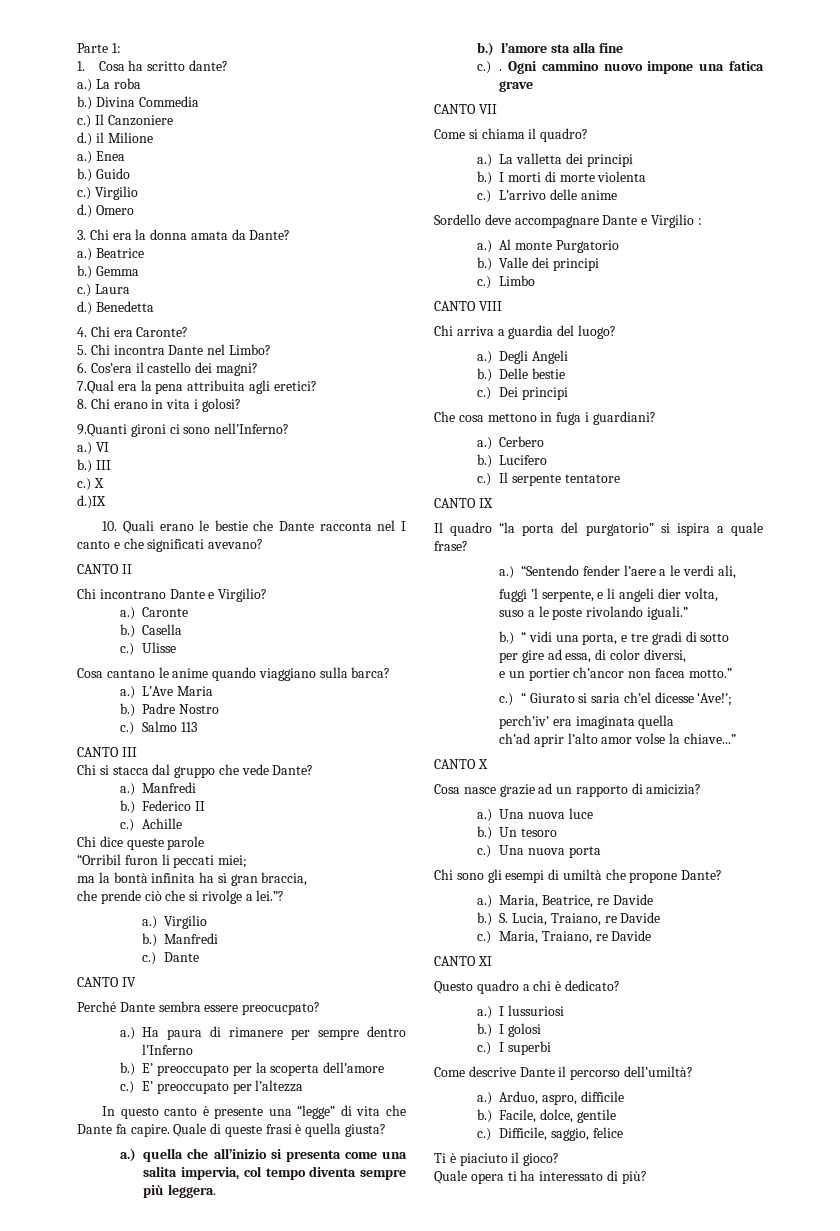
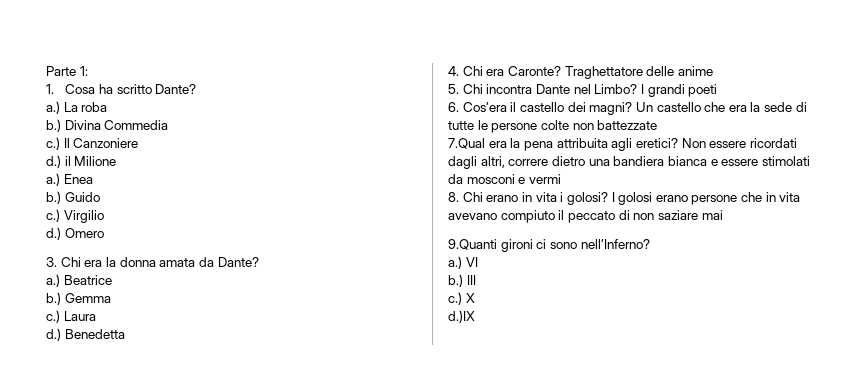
[189,60,229,71] dante? -> [155,84,197,94] Dante?
(189, 332) none -> [564,66,713,79] Traghettatore delle anime
(271, 349) none -> [640,84,718,97] I grandi poeti
(258, 369) none -> [635,102,807,112] [448,120,658,133] Un castello che era la sede di tutte le persone colte non battezzate
(317, 386) none -> [681,138,797,148] [448,156,810,169] [448,174,561,184] Non essere ricordati dagli altri, correre dietro una bandiera bianca e essere stimolati da mosconi e vermi
(241, 405) none -> [611,192,801,205] [448,210,723,223] I golosi erano persone che in vita avevano compiuto il peccato di non saziare mai
[102,520,407,534] [77,538,264,552] [77,564,132,574] [77,588,268,602] [120,607,189,620] [120,624,183,638] [120,642,177,656] [77,667,391,681] [120,686,214,699] [120,703,220,717] [120,721,197,735] [77,747,137,757] [77,764,314,778] [120,782,197,796] [120,800,206,814] [120,818,183,832] [77,836,205,850] [77,854,248,868] [77,872,308,886] [77,890,285,904] [142,915,208,929] [142,933,219,947] [142,952,199,965] [77,977,136,987] [77,1001,321,1015] [120,1026,407,1040] [142,1044,194,1055] [120,1062,385,1076] [120,1080,304,1094] [102,1105,406,1119] [77,1123,387,1137] [120,1148,407,1162] [143,1166,407,1180] [143,1184,217,1198] [477,42,623,56] [477,61,764,74] [499,81,534,92] [434,104,497,114] [434,128,589,142] [477,153,633,167] [477,171,647,185] [477,189,617,203] [434,214,702,228] [477,239,619,253] [477,257,599,271] [477,275,536,289] [434,301,502,311] [434,325,616,339] [477,350,569,364] [477,368,566,382] [477,387,568,400] [434,411,656,425] [477,436,545,450] [477,454,548,468] [477,472,620,486] [434,498,493,508] [434,522,763,536] [434,541,468,551] [499,565,736,579] [499,588,718,602] [499,606,688,620] [499,631,730,645] [499,649,686,663] [499,667,732,681] [499,692,733,706] [499,715,675,729] [499,733,736,747] [434,759,488,769] [434,783,702,797] [477,808,593,822] [477,826,558,840] [477,845,601,858] [434,869,723,883] [477,894,653,908] [477,912,661,926] [477,930,652,944] [434,956,492,966] [434,980,620,994] [477,1005,565,1019] [477,1023,542,1037] [477,1041,551,1055] [434,1066,693,1080] [477,1091,624,1105] [477,1109,616,1123] [477,1127,623,1141] [434,1152,560,1166] [434,1170,647,1184] // 10. Quali erano le bestie che Dante racconta nel I canto e che significati avevano? // CANTO II // Chi incontrano Dante e Virgilio? // a.) Caronte // b.) Casella // c.) Ulisse // Cosa cantano le anime quando viaggiano sulla barca? // a.) L’Ave Maria // b.) Padre Nostro // c.) Salmo 113 // CANTO III // Chi si stacca dal gruppo che vede Dante? // a.) Manfredi // b.) Federico II // c.) Achille // Chi dice queste parole // “Orribil furon li peccati miei; // ma la bontà infinita ha sì gran braccia, // che prende ciò che si rivolge a lei.”? // a.) Virgilio // b.) Manfredi // c.) Dante // CANTO IV // Perché Dante sembra essere preocucpato? // a.) Ha paura di rimanere per sempre dentro l’Inferno // b.) E’ preoccupato per la scoperta dell’amore // c.) E’ preoccupato per l’altezza // In questo canto è presente una “legge” di vita che Dante fa capire. Quale di queste frasi è quella giusta? // a.) quella che all’inizio si presenta come una salita impervia, col tempo diventa sempre più leggera. // b.) l’amore sta alla fine // c.) . Ogni cammino nuovo impone una fatica grave // CANTO VII // Come si chiama il quadro? // a.) La valletta dei principi // b.) I morti di morte violenta // c.) L’arrivo delle anime // Sordello deve accompagnare Dante e Virgilio : // a.) Al monte Purgatorio // b.) Valle dei principi // c.) Limbo // CANTO VIII // Chi arriva a guardia del luogo? // a.) Degli Angeli // b.) Delle bestie // c.) Dei principi // Che cosa mettono in fuga i guardiani? // a.) Cerbero // b.) Lucifero // c.) Il serpente tentatore // CANTO IX // Il quadro “la porta del purgatorio” si ispira a quale frase? // a.) “Sentendo fender l’aere a le verdi ali, // fuggì ’l serpente, e li angeli dier volta, // suso a le poste rivolando iguali.” // b.) “ vidi una porta, e tre gradi di sotto // per gire ad essa, di color diversi, // e un portier ch’ancor non facea motto.” // c.) “ Giurato si saria ch’el dicesse ‘Ave!’; // perch’iv’ era imaginata quella // ch’ad aprir l’alto amor volse la chiave...” // CANTO X // Cosa nasce grazie ad un rapporto di amicizia? // a.) Una nuova luce // b.) Un tesoro // c.) Una nuova porta // Chi sono gli esempi di umiltà che propone Dante? // a.) Maria, Beatrice, re Davide // b.) S. Lucia, Traiano, re Davide // c.) Maria, Traiano, re Davide // CANTO XI // Questo quadro a chi è dedicato? // a.) I lussuriosi // b.) I golosi // c.) I superbi // Come descrive Dante il percorso dell’umiltà? // a.) Arduo, aspro, difficile // b.) Facile, dolce, gentile // c.) Difficile, saggio, felice // Ti è piaciuto il gioco? // Quale opera ti ha interessato di più? -> (475, 316) none

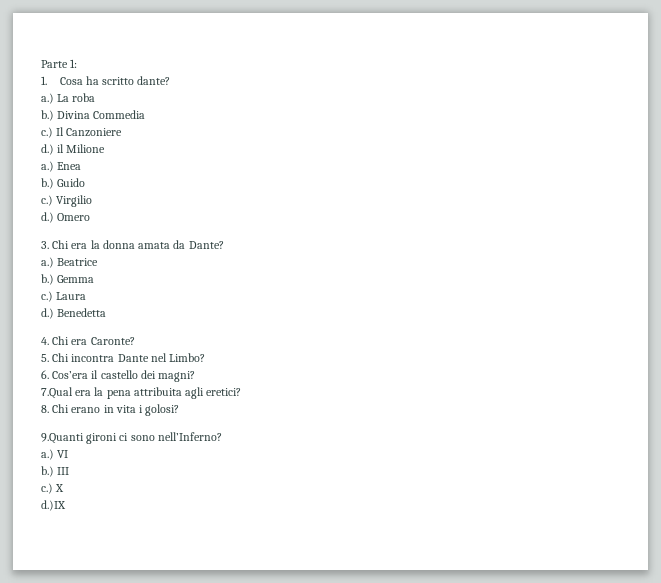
[155,84,197,94] Dante? -> [137,76,171,85] dante?
[564,66,713,79] Traghettatore delle anime -> (135, 341) none
[640,84,718,97] I grandi poeti -> (206, 357) none
[635,102,807,112] [448,120,658,133] Un castello che era la sede di tutte le persone colte non battezzate -> (196, 376) none
[681,138,797,148] [448,156,810,169] [448,174,561,184] Non essere ricordati dagli altri, correre dietro una bandiera bianca e essere stimolati da mosconi e vermi -> (242, 392) none
[611,192,801,205] [448,210,723,223] I golosi erano persone che in vita avevano compiuto il peccato di non saziare mai -> (180, 410) none

